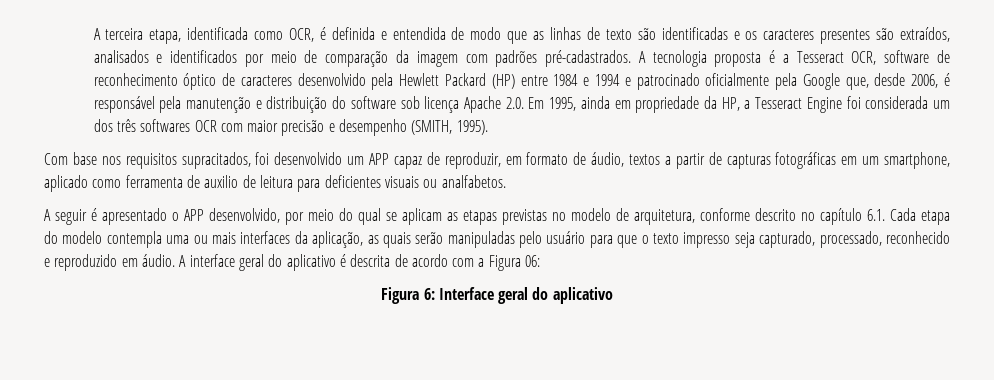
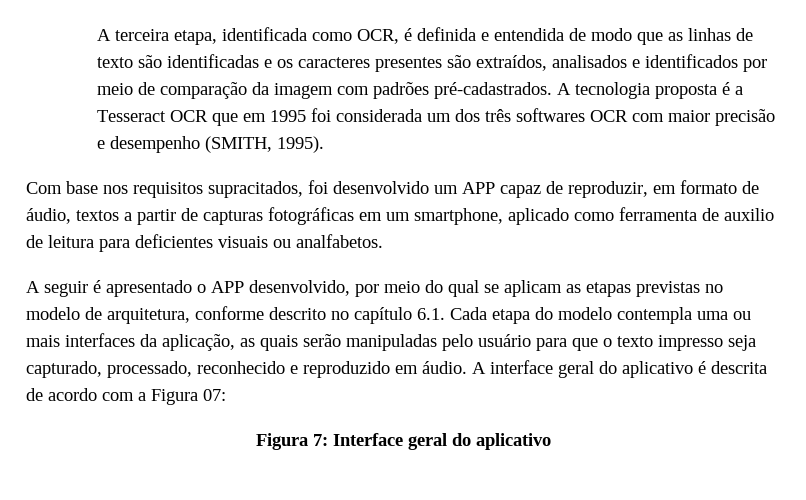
[851,50,951,65] [93,73,951,90] [93,96,842,113] OCR, software de reconhecimento óptico de caracteres desenvolvido pela Hewlett Packard (HP) entre 1984 e 1994 e patrocinado oficialmente pela Google que, desde 2006, é responsável pela manutenção e distribuição do software sob licença Apache 2.0. Em 1995, ainda em propriedade da HP, a Tesseract Engine -> [170,110,307,126] OCR que em 1995
[525,255,541,267] [381,287,435,304] 06: // Figura 6: -> [203,389,226,401] [255,433,328,450] 07: // Figura 7:

